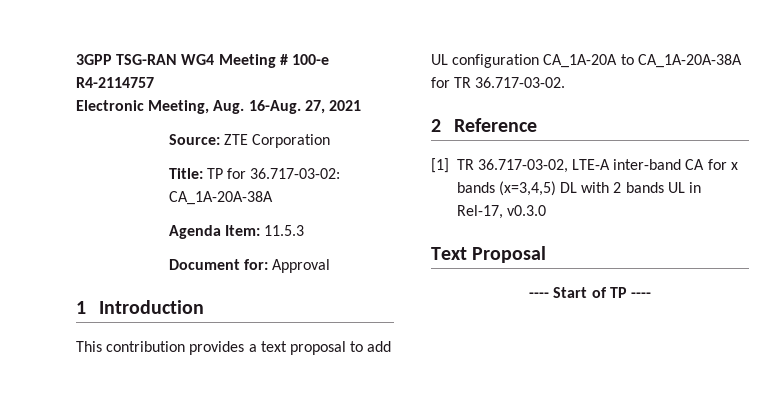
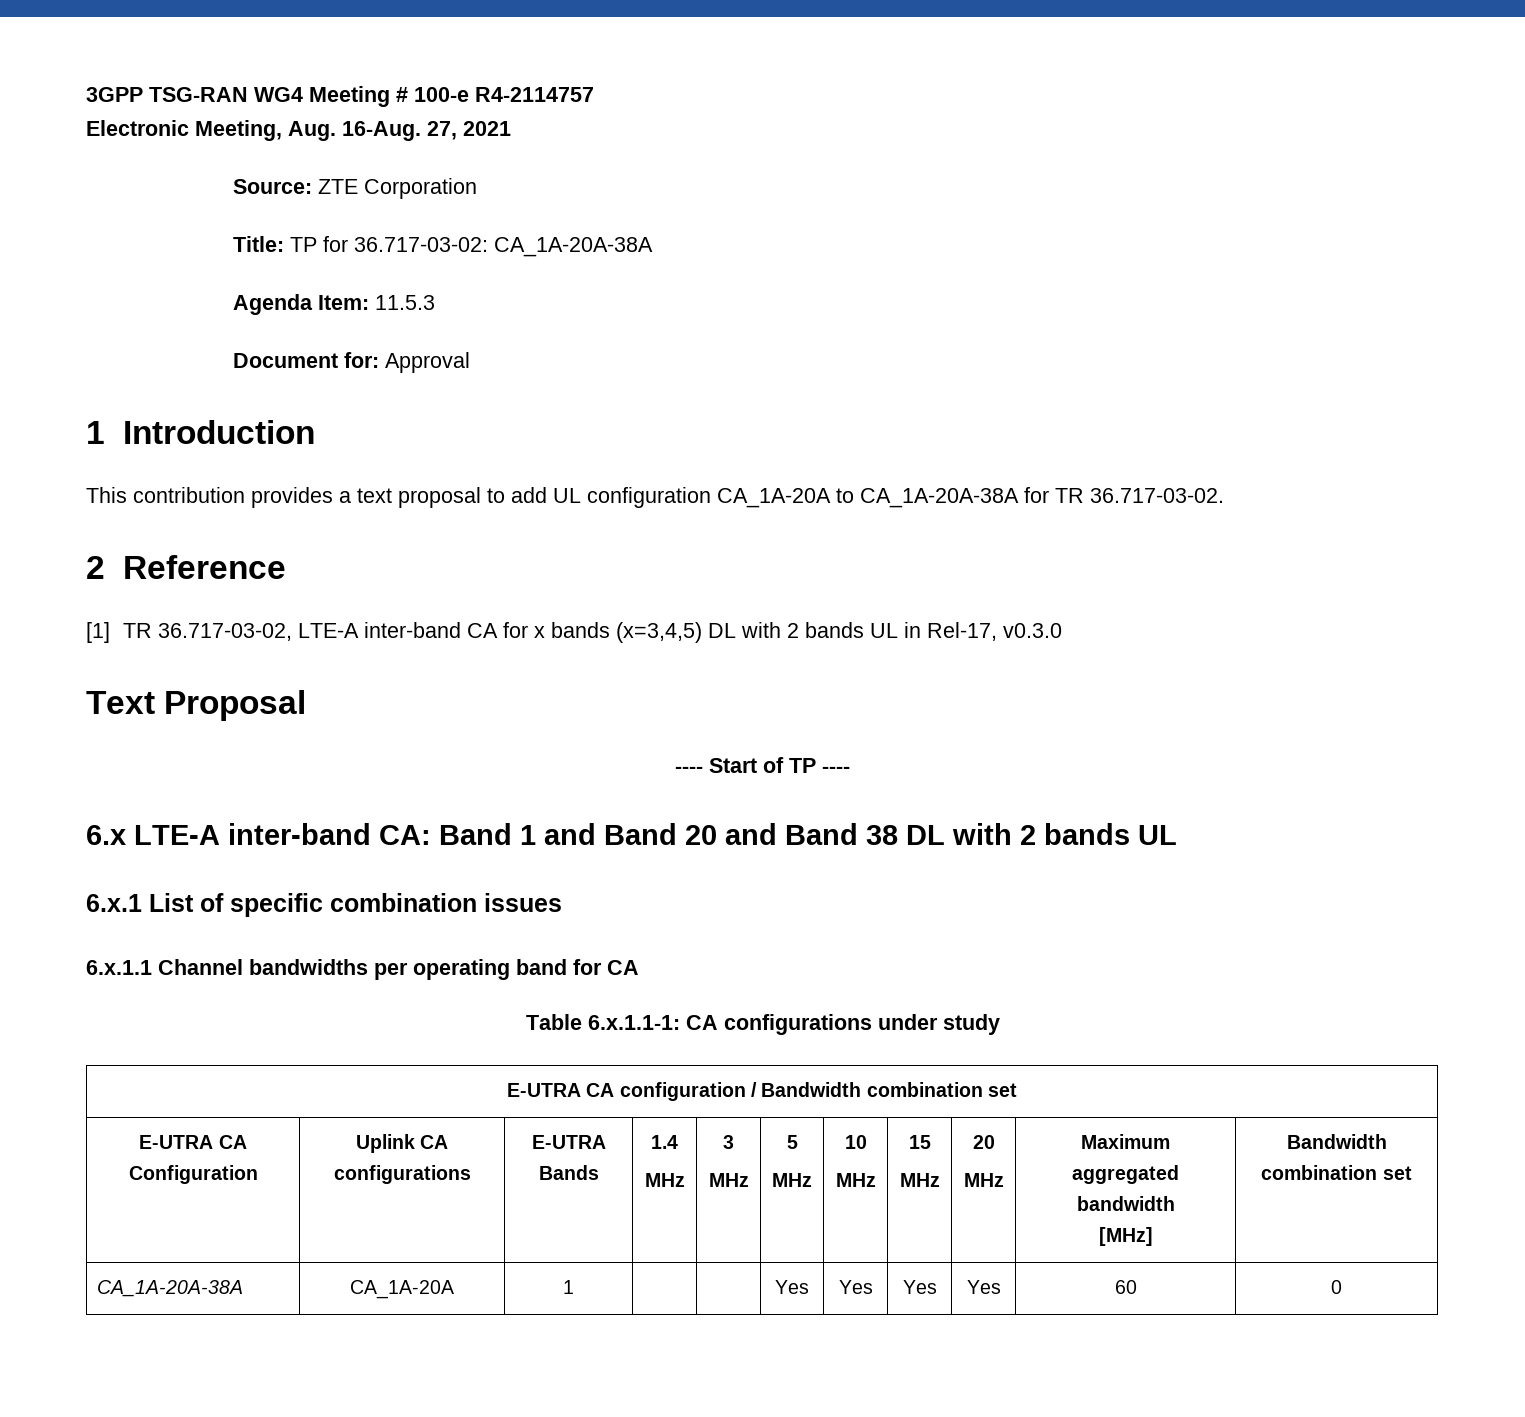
(651, 295) none -> [86,823,1177,845] [86,893,562,917] [86,959,639,980] [525,1014,1000,1035] [507,1082,1017,1101] [139,1135,247,1149] [128,1165,258,1184] [355,1134,449,1153] [333,1165,471,1184] [531,1135,606,1149] [538,1165,599,1180] [651,1135,678,1149] [644,1173,685,1187] [723,1135,734,1149] [708,1173,749,1187] [786,1135,798,1149] [772,1173,812,1187] [844,1135,867,1149] [835,1173,876,1187] [908,1135,931,1149] [899,1173,940,1187] [972,1135,995,1149] [963,1173,1004,1187] [1081,1134,1170,1149] [1072,1165,1179,1184] [1076,1196,1175,1211] [1098,1227,1153,1246] [1286,1134,1387,1149] [1261,1165,1412,1180] [97,1280,244,1297] [350,1280,454,1299] [563,1280,574,1294] [775,1280,809,1294] [838,1280,873,1294] [902,1280,937,1294] [966,1280,1001,1294] [1114,1280,1137,1294] [1331,1280,1342,1294] // 6.x LTE-A inter-band CA: Band 1 and Band 20 and Band 38 DL with 2 bands UL // 6.x.1 List of specific combination issues // 6.x.1.1 Channel bandwidths per operating band for CA // Table 6.x.1.1-1: CA configurations under study // E-UTRA CA configuration / Bandwidth combination set // E-UTRA CA Configuration | Uplink CA configurations | E-UTRA Bands | 1.4 // MHz | 3 // MHz | 5 // MHz | 10 // MHz | 15 // MHz | 20 // MHz | Maximum aggregated bandwidth // [MHz] | Bandwidth combination set // CA_1A-20A-38A | CA_1A-20A | 1 | | | Yes | Yes | Yes | Yes | 60 | 0

